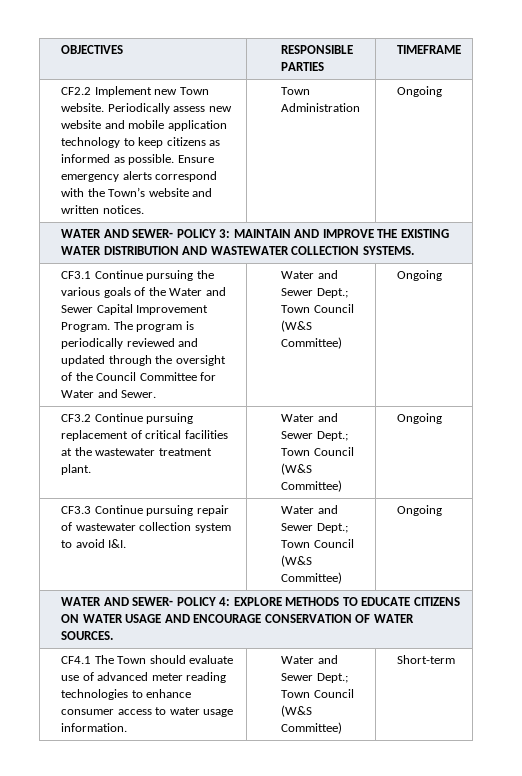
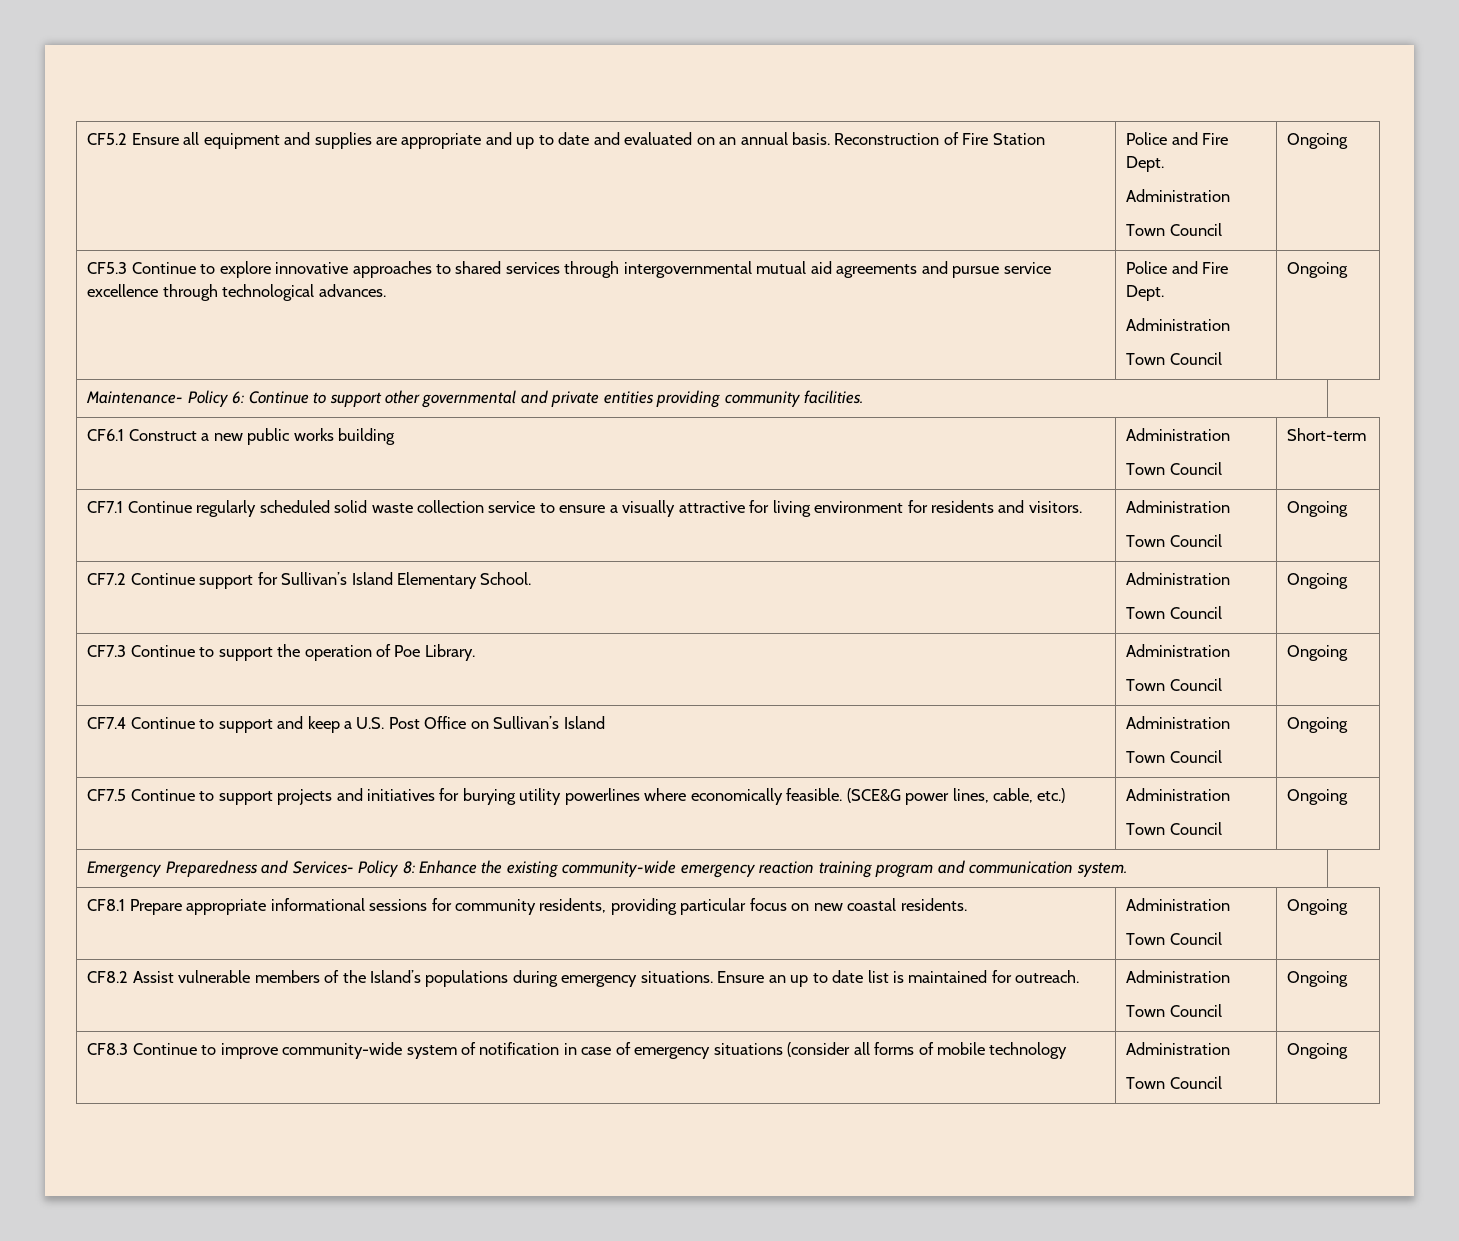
[61,45,124,54] [281,45,354,54] [281,62,325,71] [397,45,462,54] [61,86,209,97] [61,103,232,114] [61,120,227,131] [61,137,221,148] [61,154,214,165] [61,171,218,182] [61,187,213,197] [61,205,144,214] [281,87,311,95] [281,103,361,112] [397,86,443,97] [61,229,449,238] [61,246,414,255] [61,270,214,281] [61,287,226,298] [61,304,209,315] [61,321,194,332] [61,338,199,349] [61,355,226,366] [61,372,217,381] [61,389,157,398] [281,270,338,279] [281,288,348,298] [281,304,354,313] [281,320,313,332] [281,337,343,349] [397,270,443,281] [61,413,194,424] [61,430,228,441] [61,447,212,456] [61,464,92,475] [281,413,338,422] [281,431,348,441] [281,447,354,456] [281,463,313,475] [281,480,343,492] [397,413,443,424] [61,505,229,516] [61,522,231,533] [61,539,127,548] [281,505,338,514] [281,523,348,533] [281,539,354,548] [281,555,313,567] [281,572,343,584] [397,505,443,516] [61,597,460,606] [61,614,414,623] [61,631,114,640] [61,655,234,664] [61,672,227,683] [61,689,192,700] [61,707,234,717] [61,723,128,732] [281,655,338,664] [281,673,348,683] [281,689,354,698] [281,705,313,717] [281,722,343,734] [397,655,456,664] OBJECTIVES | RESPONSIBLE PARTIES | TIMEFRAME // CF2.2 Implement new Town website. Periodically assess new website and mobile application technology to keep citizens as informed as possible. Ensure emergency alerts correspond with the Town’s website and written notices. | Town Administration | Ongoing // WATER AND SEWER- POLICY 3: MAINTAIN AND IMPROVE THE EXISTING WATER DISTRIBUTION AND WASTEWATER COLLECTION SYSTEMS. // CF3.1 Continue pursuing the various goals of the Water and Sewer Capital Improvement Program. The program is periodically reviewed and updated through the oversight of the Council Committee for Water and Sewer. | Water and Sewer Dept.; Town Council (W&S Committee) | Ongoing // CF3.2 Continue pursuing replacement of critical facilities at the wastewater treatment plant. | Water and Sewer Dept.; Town Council (W&S Committee) | Ongoing // CF3.3 Continue pursuing repair of wastewater collection system to avoid I&I. | Water and Sewer Dept.; Town Council (W&S Committee) | Ongoing // WATER AND SEWER- POLICY 4: EXPLORE METHODS TO EDUCATE CITIZENS ON WATER USAGE AND ENCOURAGE CONSERVATION OF WATER SOURCES. // CF4.1 The Town should evaluate use of advanced meter reading technologies to enhance consumer access to water usage information. | Water and Sewer Dept.; Town Council (W&S Committee) | Short-term -> [87,132,1045,149] [1126,132,1229,145] [1126,156,1165,172] [1126,189,1231,202] [1126,223,1222,236] [1287,133,1349,149] [87,261,1051,278] [87,284,386,301] [1126,261,1229,274] [1126,285,1165,301] [1126,318,1231,331] [1126,352,1222,365] [1287,262,1349,278] [86,390,864,408] [87,428,396,445] [1126,428,1231,441] [1126,462,1222,475] [1287,428,1367,441] [87,500,1082,517] [1126,500,1231,513] [1126,534,1222,547] [1287,501,1349,517] [87,572,532,589] [1126,572,1231,585] [1126,606,1222,619] [1287,573,1349,589] [87,644,475,661] [1126,644,1231,657] [1126,678,1222,691] [1287,645,1349,661] [87,716,605,733] [1126,716,1231,729] [1126,750,1222,763] [1287,717,1349,733] [87,788,1066,805] [1126,788,1231,801] [1126,822,1222,835] [1287,789,1349,805] [87,860,1127,878] [87,898,967,915] [1126,898,1231,911] [1126,932,1222,945] [1287,899,1349,915] [87,970,1080,987] [1126,970,1231,983] [1126,1004,1222,1017] [1287,971,1349,987] [87,1042,1068,1059] [1126,1042,1231,1055] [1126,1076,1222,1089] [1287,1043,1349,1059] CF5.2 Ensure all equipment and supplies are appropriate and up to date and evaluated on an annual basis. Reconstruction of Fire Station | Police and Fire Dept. // Administration // Town Council | Ongoing // CF5.3 Continue to explore innovative approaches to shared services through intergovernmental mutual aid agreements and pursue service excellence through technological advances. | Police and Fire Dept. // Administration // Town Council | Ongoing // Maintenance- Policy 6: Continue to support other governmental and private entities providing community facilities. // CF6.1 Construct a new public works building | Administration // Town Council | Short-term // CF7.1 Continue regularly scheduled solid waste collection service to ensure a visually attractive for living environment for residents and visitors. | Administration // Town Council | Ongoing // CF7.2 Continue support for Sullivan’s Island Elementary School. | Administration // Town Council | Ongoing // CF7.3 Continue to support the operation of Poe Library. | Administration // Town Council | Ongoing // CF7.4 Continue to support and keep a U.S. Post Office on Sullivan’s Island | Administration // Town Council | Ongoing // CF7.5 Continue to support projects and initiatives for burying utility powerlines where economically feasible. (SCE&G power lines, cable, etc.) | Administration // Town Council | Ongoing // Emergency Preparedness and Services- Policy 8: Enhance the existing community-wide emergency reaction training program and communication system. // CF8.1 Prepare appropriate informational sessions for community residents, providing particular focus on new coastal residents. | Administration // Town Council | Ongoing // CF8.2 Assist vulnerable members of the Island’s populations during emergency situations. Ensure an up to date list is maintained for outreach. | Administration // Town Council | Ongoing // CF8.3 Continue to improve community-wide system of notification in case of emergency situations (consider all forms of mobile technology | Administration // Town Council | Ongoing

